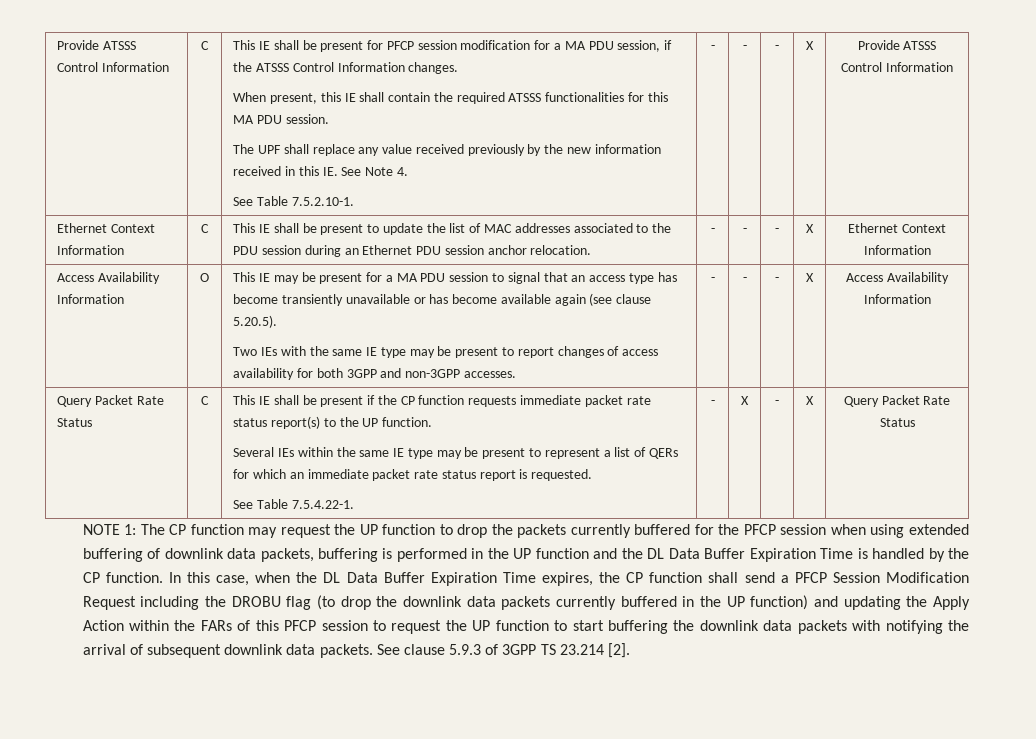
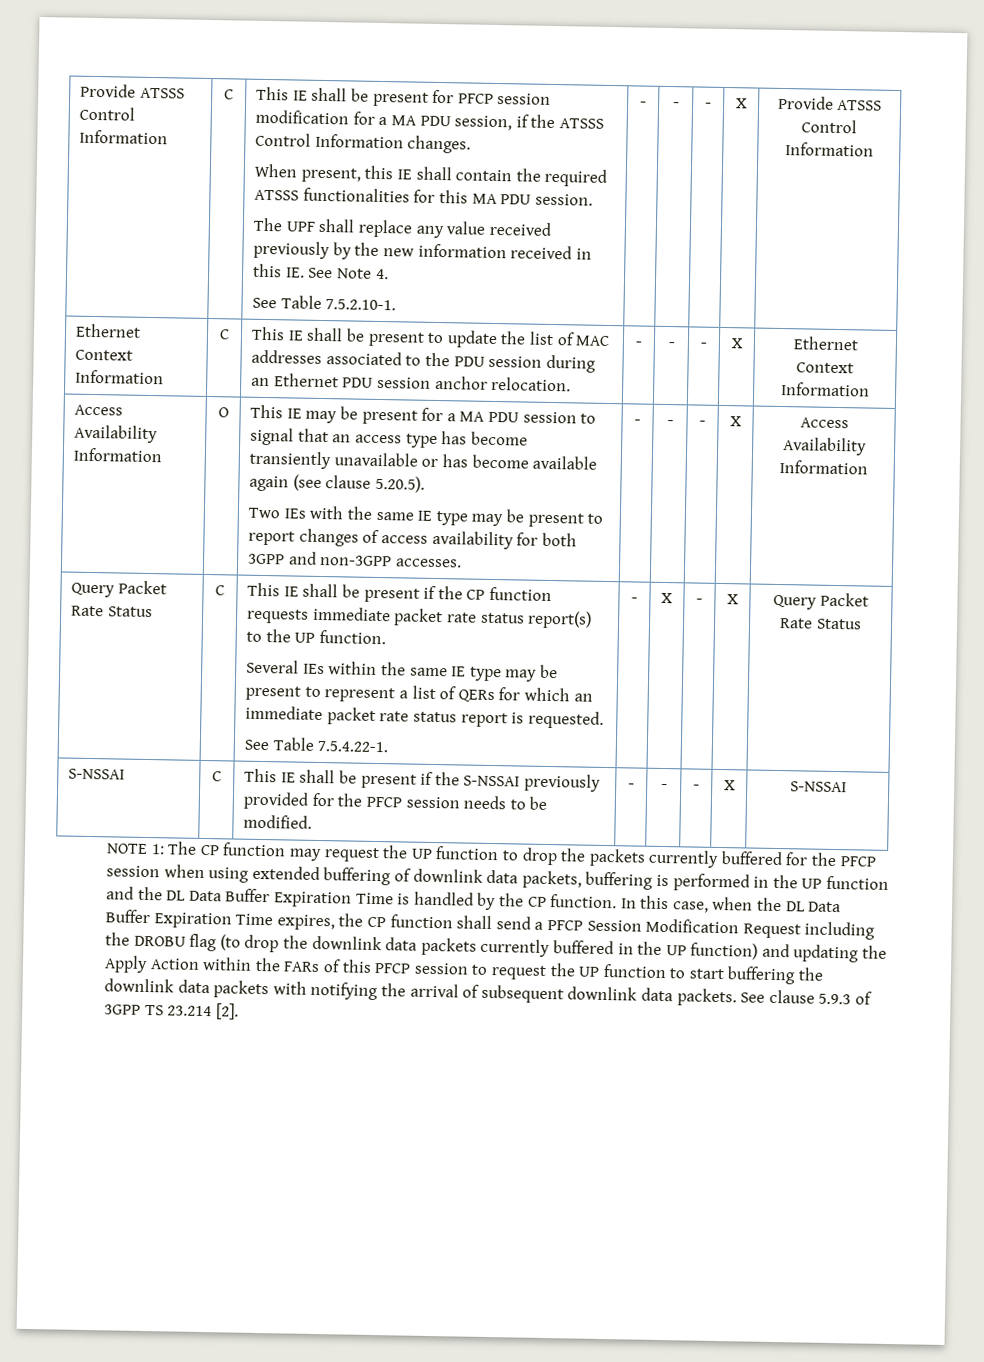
(915, 422) none -> [68,768,126,780] [212,771,222,782] [244,768,602,792] [243,791,548,810] [243,814,313,829] [628,783,635,789] [660,783,668,790] [693,784,700,790] [723,780,736,791] [789,781,847,793] // S-NSSAI | C | This IE shall be present if the S-NSSAI previously provided for the PFCP session needs to be modified. | - | - | - | X | S-NSSAI

